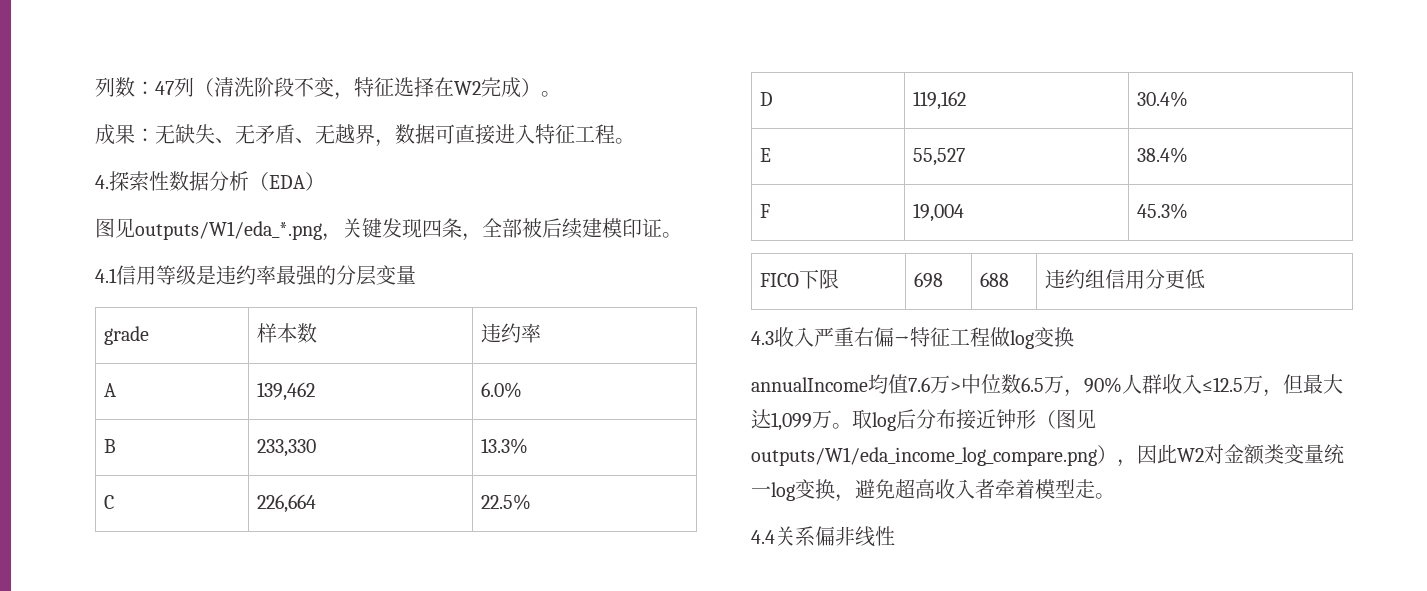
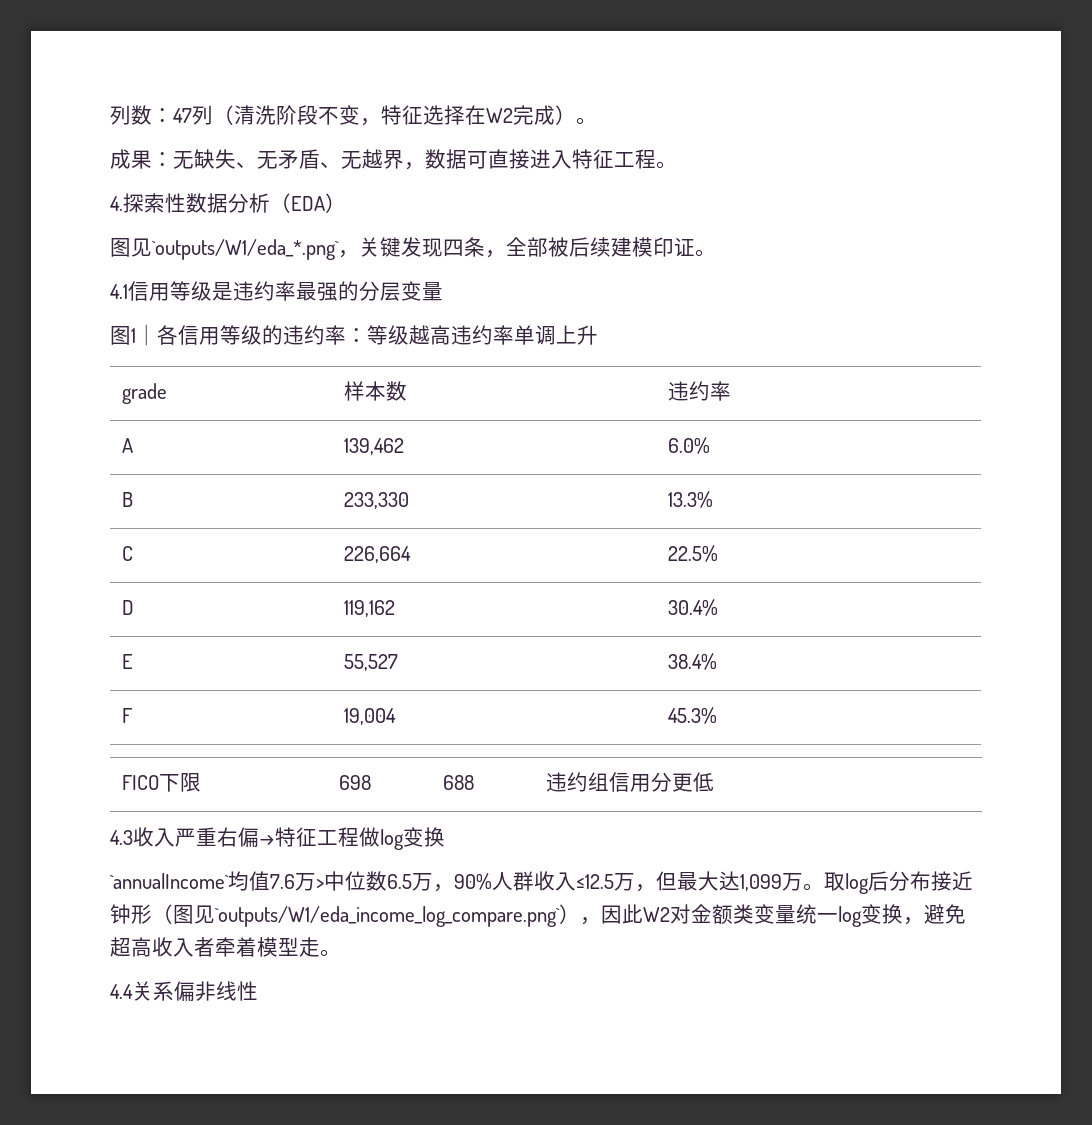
[135,221,322,240] outputs/W1/eda_*.png -> [152,239,339,260] `outputs/W1/eda_*.png`
(416, 274) none -> [110,324,598,346] // 图1｜各信用等级的违约率：等级越高违约率单调上升
[751,377,868,392] annualIncome -> [110,873,229,889] `annualIncome`
[751,447,1097,466] outputs/W1/eda_income_log_compare.png -> [215,906,560,927] `outputs/W1/eda_income_log_compare.png`

